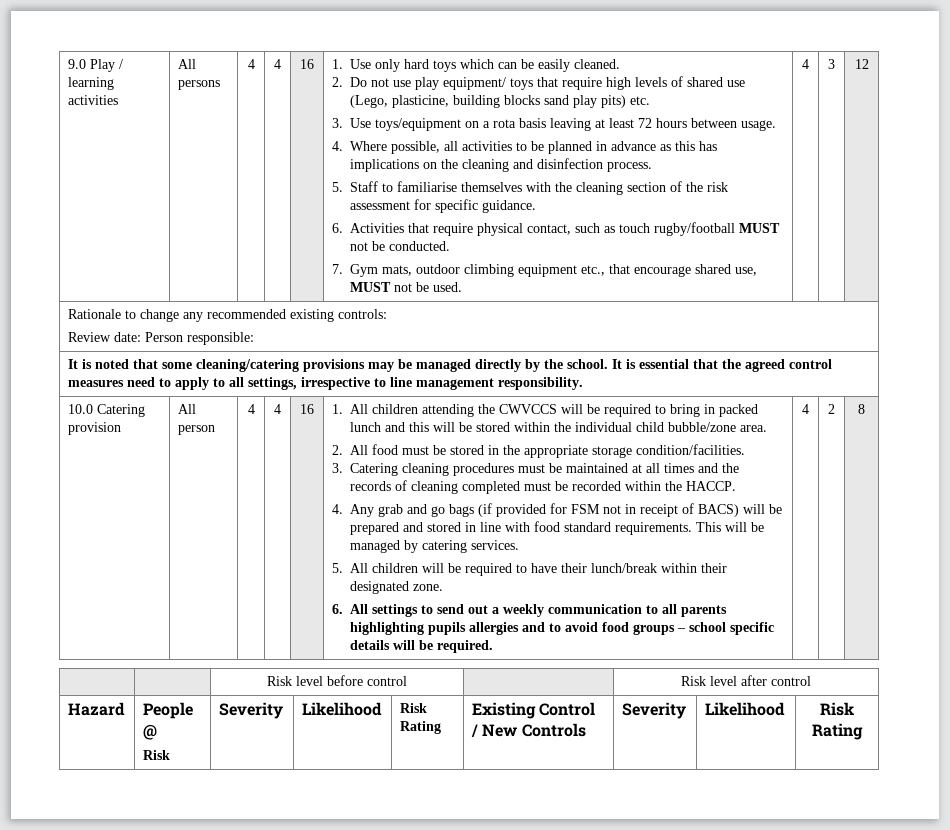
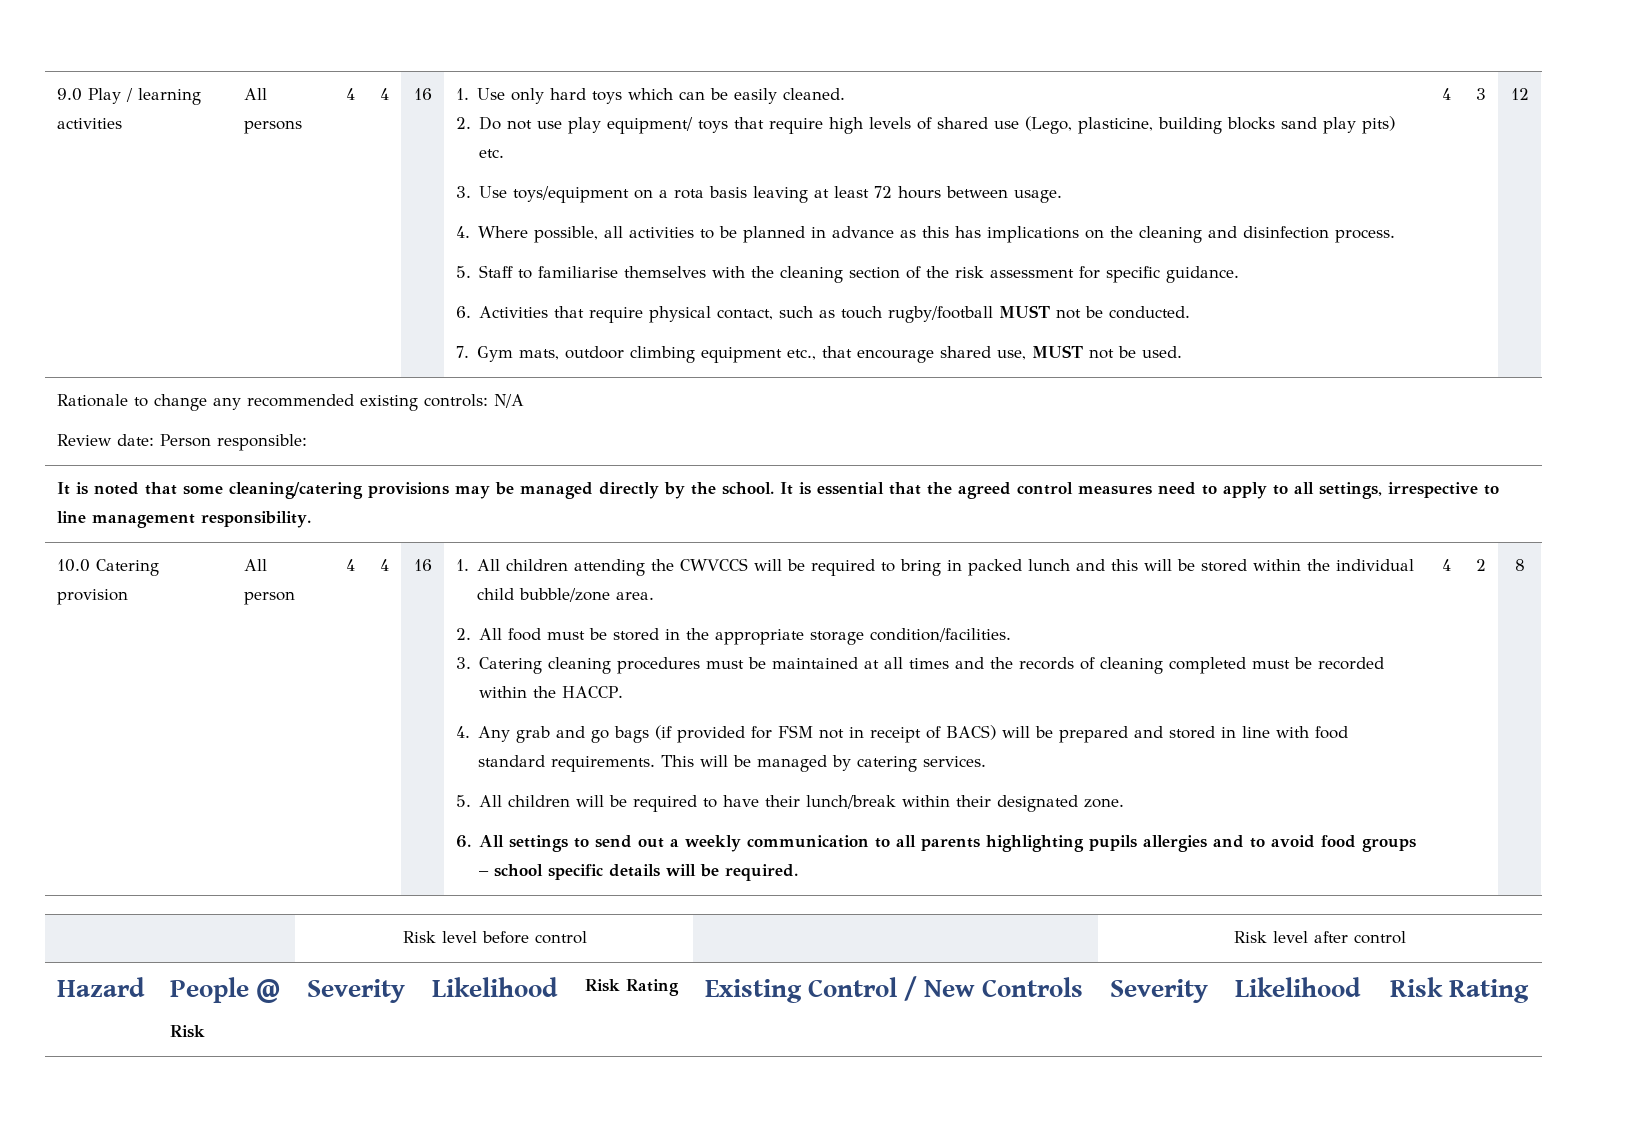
(388, 314) none -> [493,394,524,408] N/A

